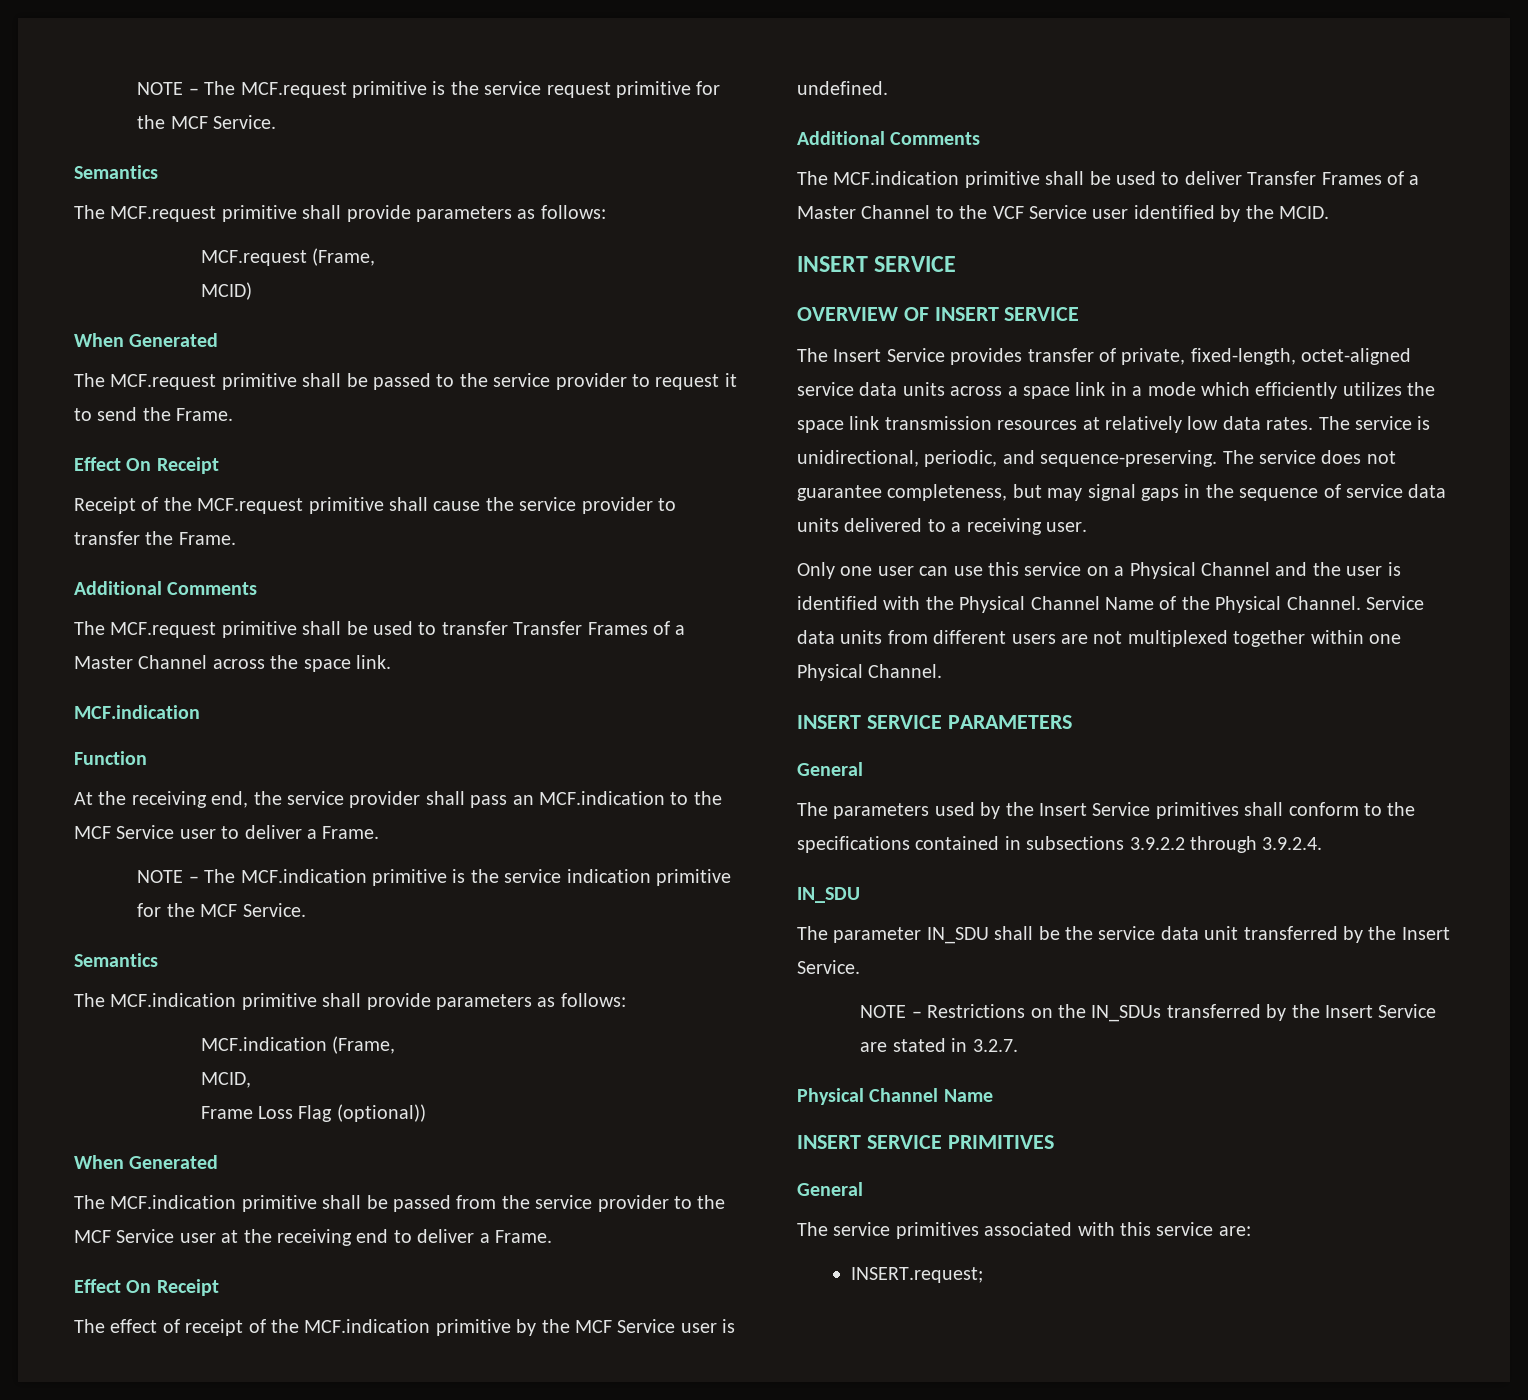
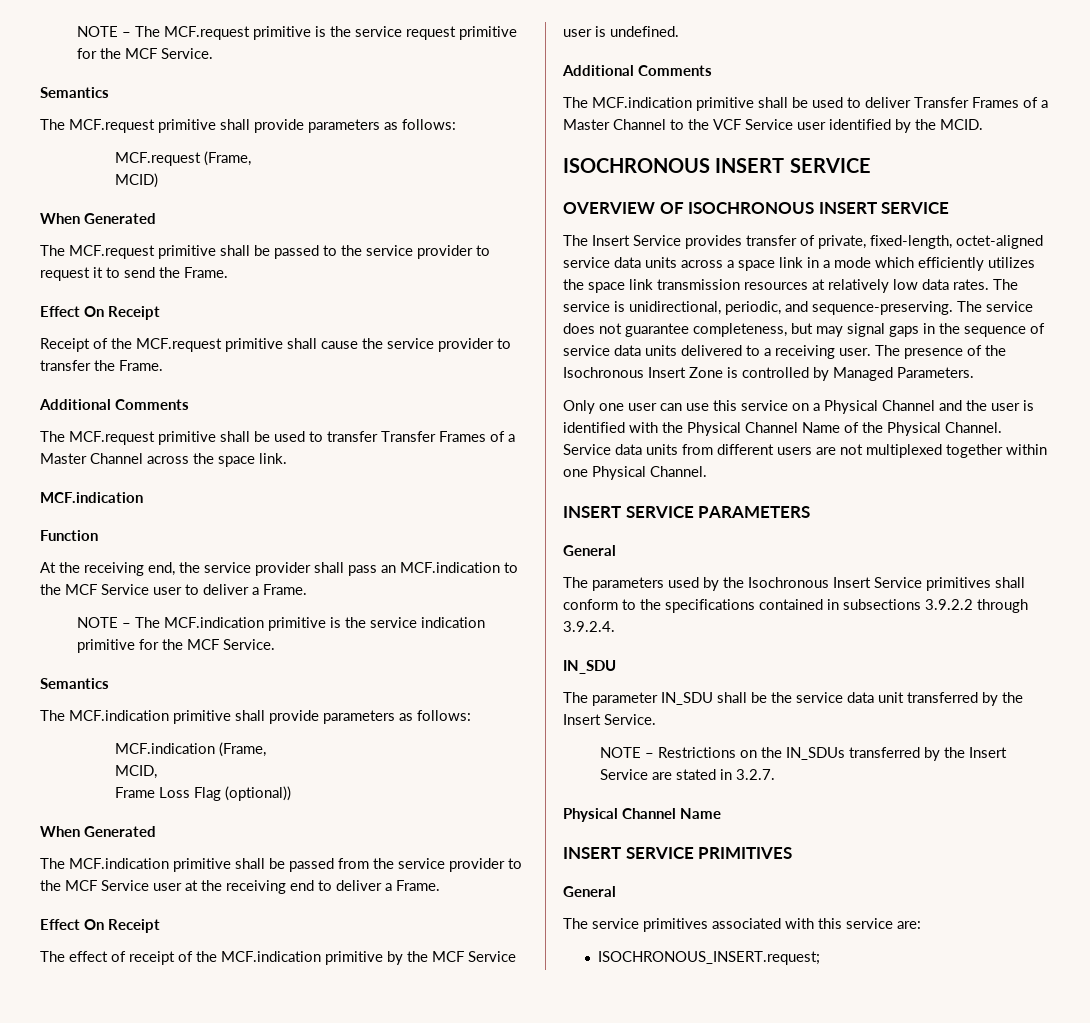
(1329, 212) none -> [563,158,710,173] ISOCHRONOUS
(929, 314) none -> [688,202,815,214] ISOCHRONOUS
(1087, 527) none -> [875,345,1006,359] [563,367,974,381] The presence of the Isochronous Insert Zone is controlled by Managed Parameters.
(1034, 809) none -> [748,577,829,588] Isochronous
[850,1267,983,1283] INSERT.request; -> [597,951,820,965] ISOCHRONOUS_INSERT.request;

